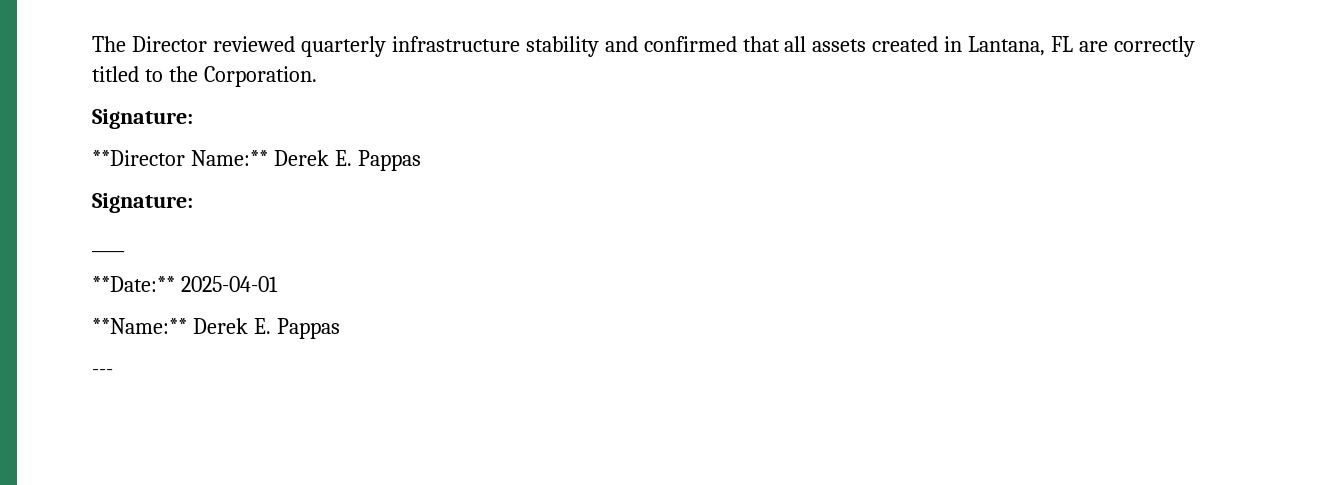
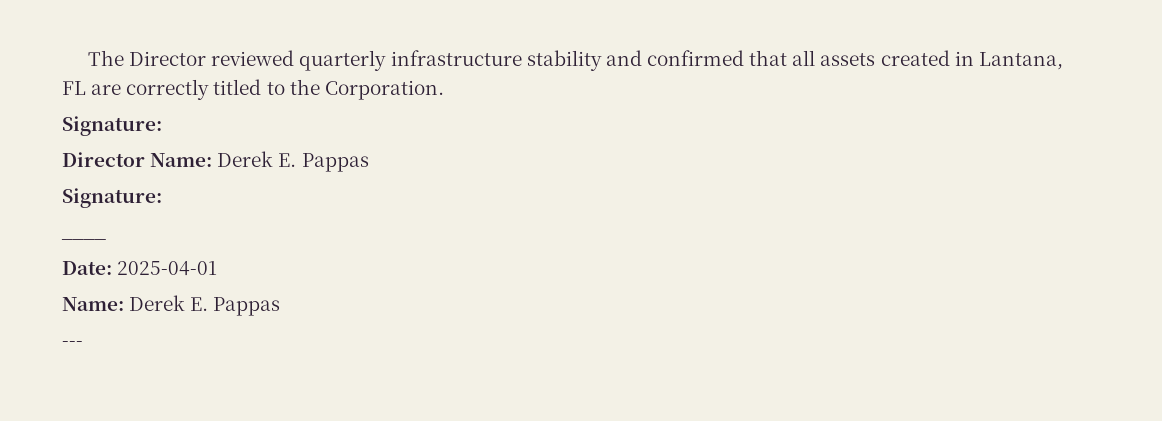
[92,150,268,166] **Director Name:** -> [62,152,213,167] Director Name:
[92,276,175,292] **Date:** -> [62,261,112,275] Date:
[92,318,187,334] **Name:** -> [62,297,124,311] Name:

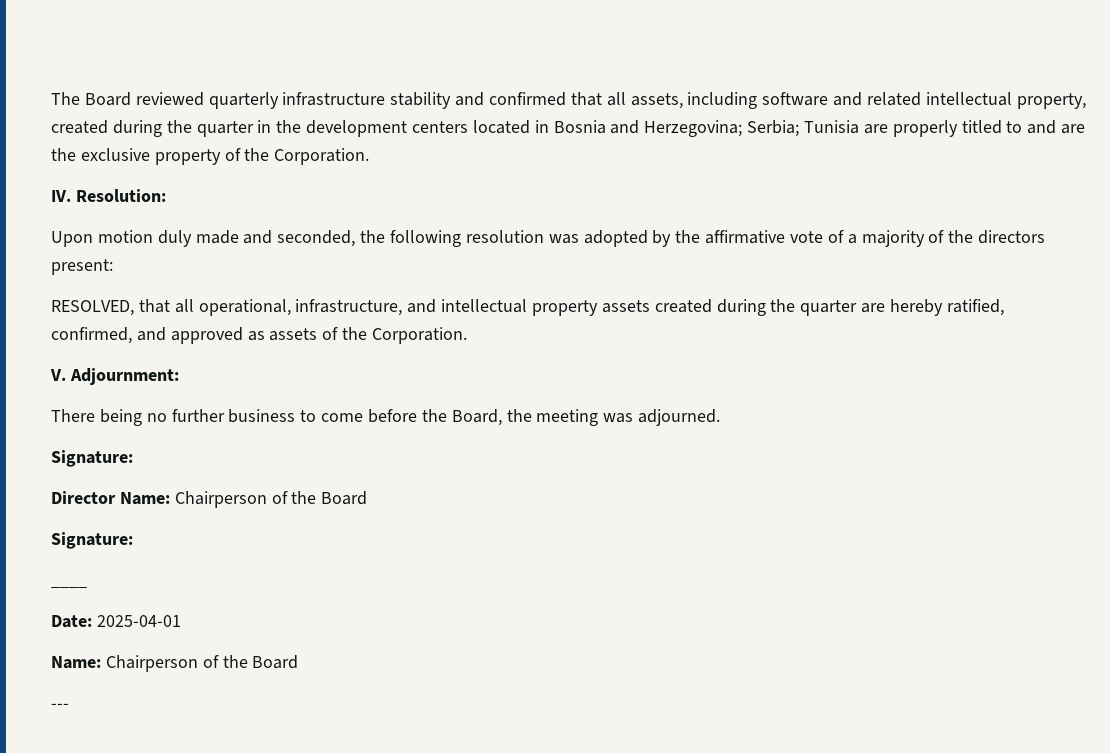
[129,51,207,66] Director -> [84,92,131,106] Board
[820,50,1063,70] [62,79,444,100] assets created in Lantana, FL are correctly titled to the Corporation. -> [630,92,1086,109] [51,120,1086,137] [51,148,370,165] [51,189,166,202] [51,230,1046,247] [51,259,113,275] [51,299,1004,316] [51,327,468,344] [50,368,179,385] [51,409,721,426] assets, including software and related intellectual property, created during the quarter in the development centers located in Bosnia and Herzegovina; Serbia; Tunisia are properly titled to and are the exclusive property of the Corporation. // IV. Resolution: // Upon motion duly made and seconded, the following resolution was adopted by the affirmative vote of a majority of the directors present: // RESOLVED, that all operational, infrastructure, and intellectual property assets created during the quarter are hereby ratified, confirmed, and approved as assets of the Corporation. // V. Adjournment: // There being no further business to come before the Board, the meeting was adjourned.
[217,151,369,172] Derek E. Pappas -> [174,491,368,508] Chairperson of the Board
[129,295,281,316] Derek E. Pappas -> [105,655,299,672] Chairperson of the Board

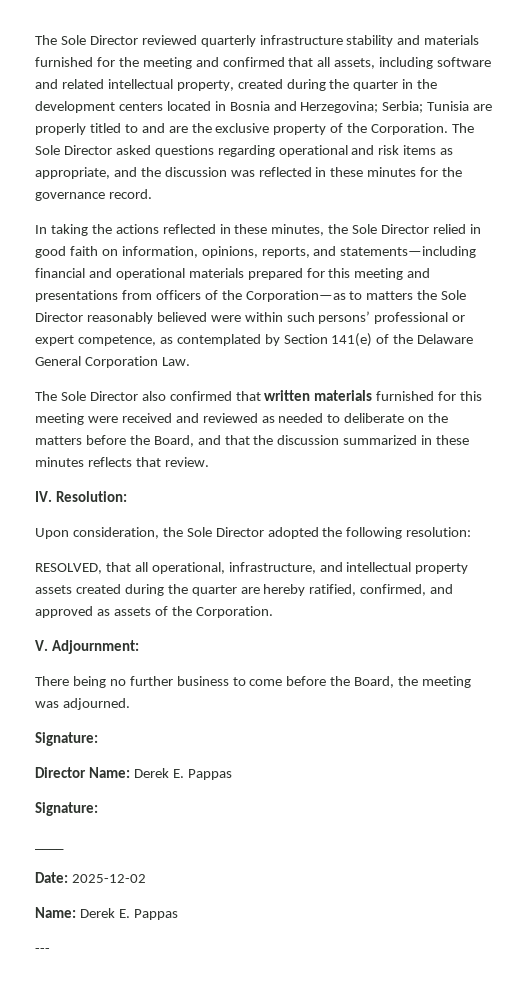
[51,92,131,106] The Board -> [35,35,138,45] The Sole Director
(485, 99) none -> [424,35,480,45] [35,57,219,69] materials furnished for the meeting and
[51,189,166,202] [51,230,1046,247] [51,259,113,275] // IV. Resolution: // Upon motion duly made and seconded, the following resolution was adopted by the affirmative vote of a majority of the directors present: -> [452,123,475,133] [35,145,454,157] [35,167,463,179] [35,189,152,201] [35,224,481,236] [35,246,477,258] [35,268,431,280] [35,290,467,302] [35,311,466,324] [35,333,474,347] [35,356,190,368] [35,390,483,401] [35,413,449,425] [35,435,470,447] [35,457,209,467] [35,491,127,502] [35,527,472,539] The Sole Director asked questions regarding operational and risk items as appropriate, and the discussion was reflected in these minutes for the governance record. // In taking the actions reflected in these minutes, the Sole Director relied in good faith on information, opinions, reports, and statements—including financial and operational materials prepared for this meeting and presentations from officers of the Corporation—as to matters the Sole Director reasonably believed were within such persons’ professional or expert competence, as contemplated by Section 141(e) of the Delaware General Corporation Law. // The Sole Director also confirmed that written materials furnished for this meeting were received and reviewed as needed to deliberate on the matters before the Board, and that the discussion summarized in these minutes reflects that review. // IV. Resolution: // Upon consideration, the Sole Director adopted the following resolution:
[174,491,368,508] Chairperson of the Board -> [133,768,232,780] Derek E. Pappas
[96,615,181,627] [51,655,299,672] 2025-04-01 // Name: Chairperson of the Board -> [71,874,146,883] [35,907,178,920] 2025-12-02 // Name: Derek E. Pappas

